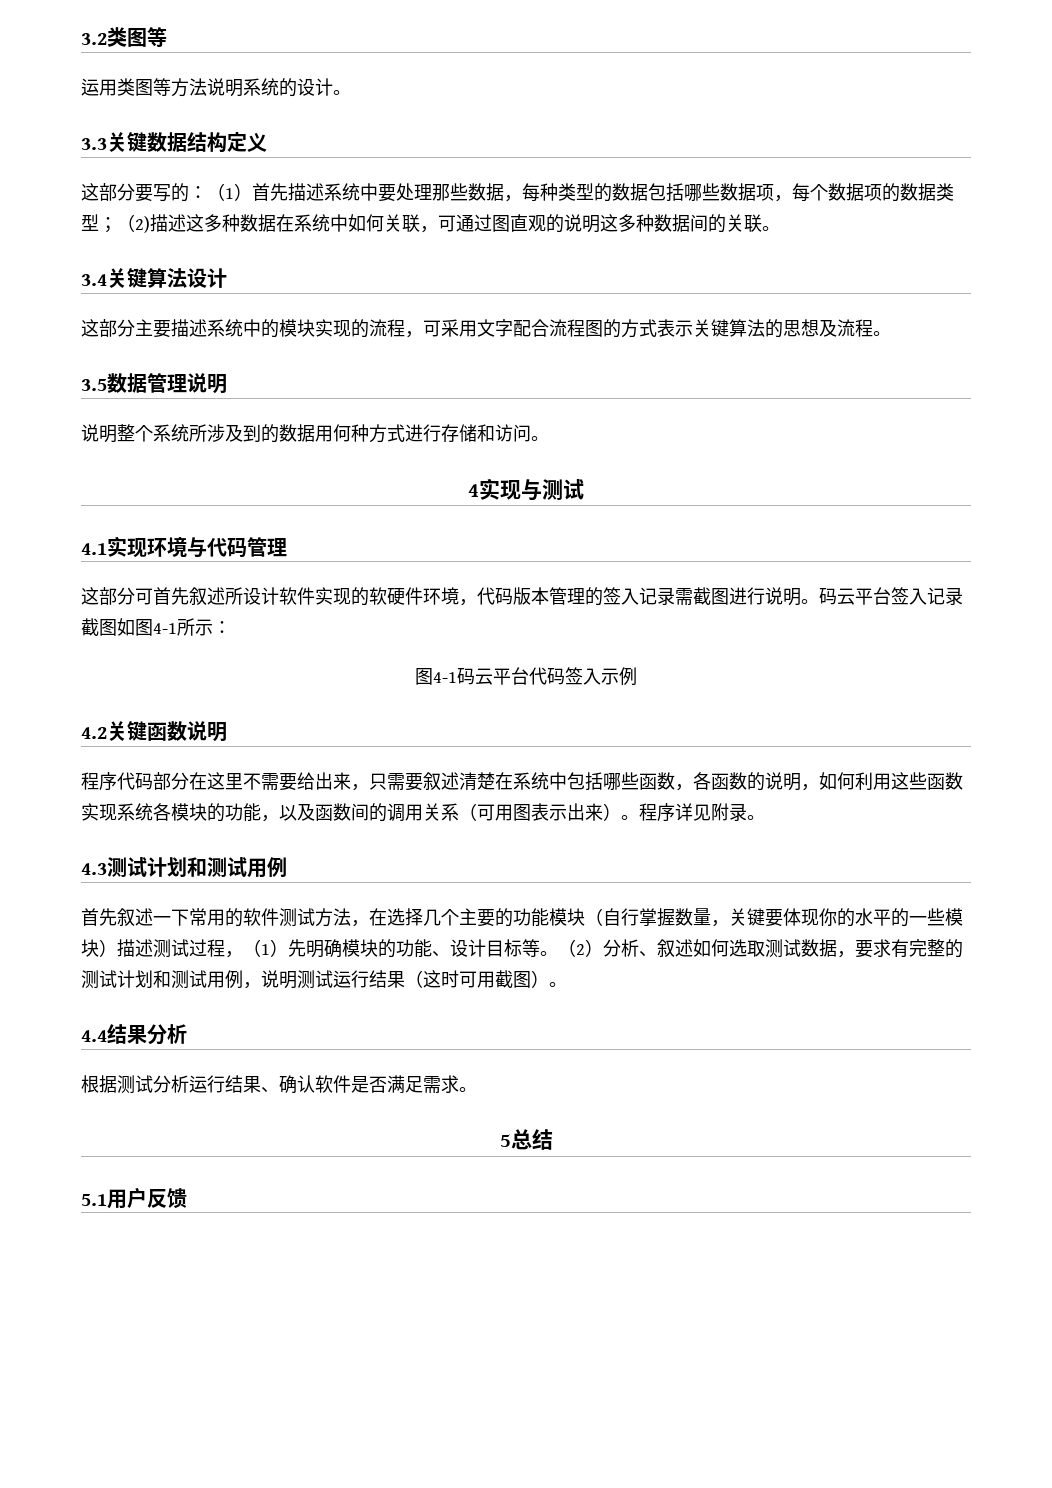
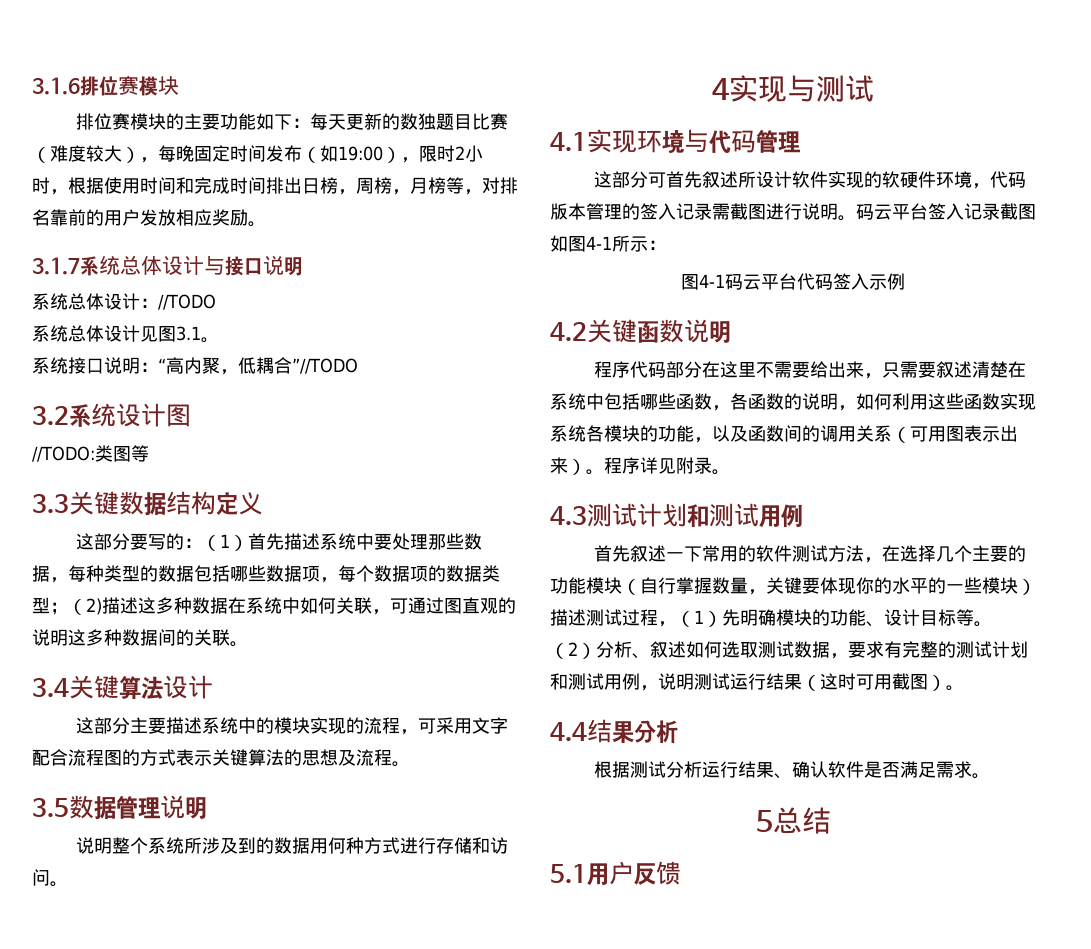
[81,27,167,47] [81,78,351,97] 3.2类图等 // 运用类图等方法说明系统的设计。 -> [32,75,179,96] [76,113,509,130] [32,145,483,163] [32,177,518,195] [32,209,266,227] [32,255,303,276] [32,293,216,310] [32,325,219,343] [32,357,358,375] [32,403,191,427] [32,445,149,462] 3.1.6排位赛模块 // 排位赛模块的主要功能如下：每天更新的数独题目比赛（难度较大），每晚固定时间发布（如19:00），限时2小时，根据使用时间和完成时间排出日榜，周榜，月榜等，对排名靠前的用户发放相应奖励。 // 3.1.7系统总体设计与接口说明 // 系统总体设计：//TODO // 系统总体设计见图3.1。 // 系统接口说明：“高内聚，低耦合”//TODO // 3.2系统设计图 // //TODO:类图等

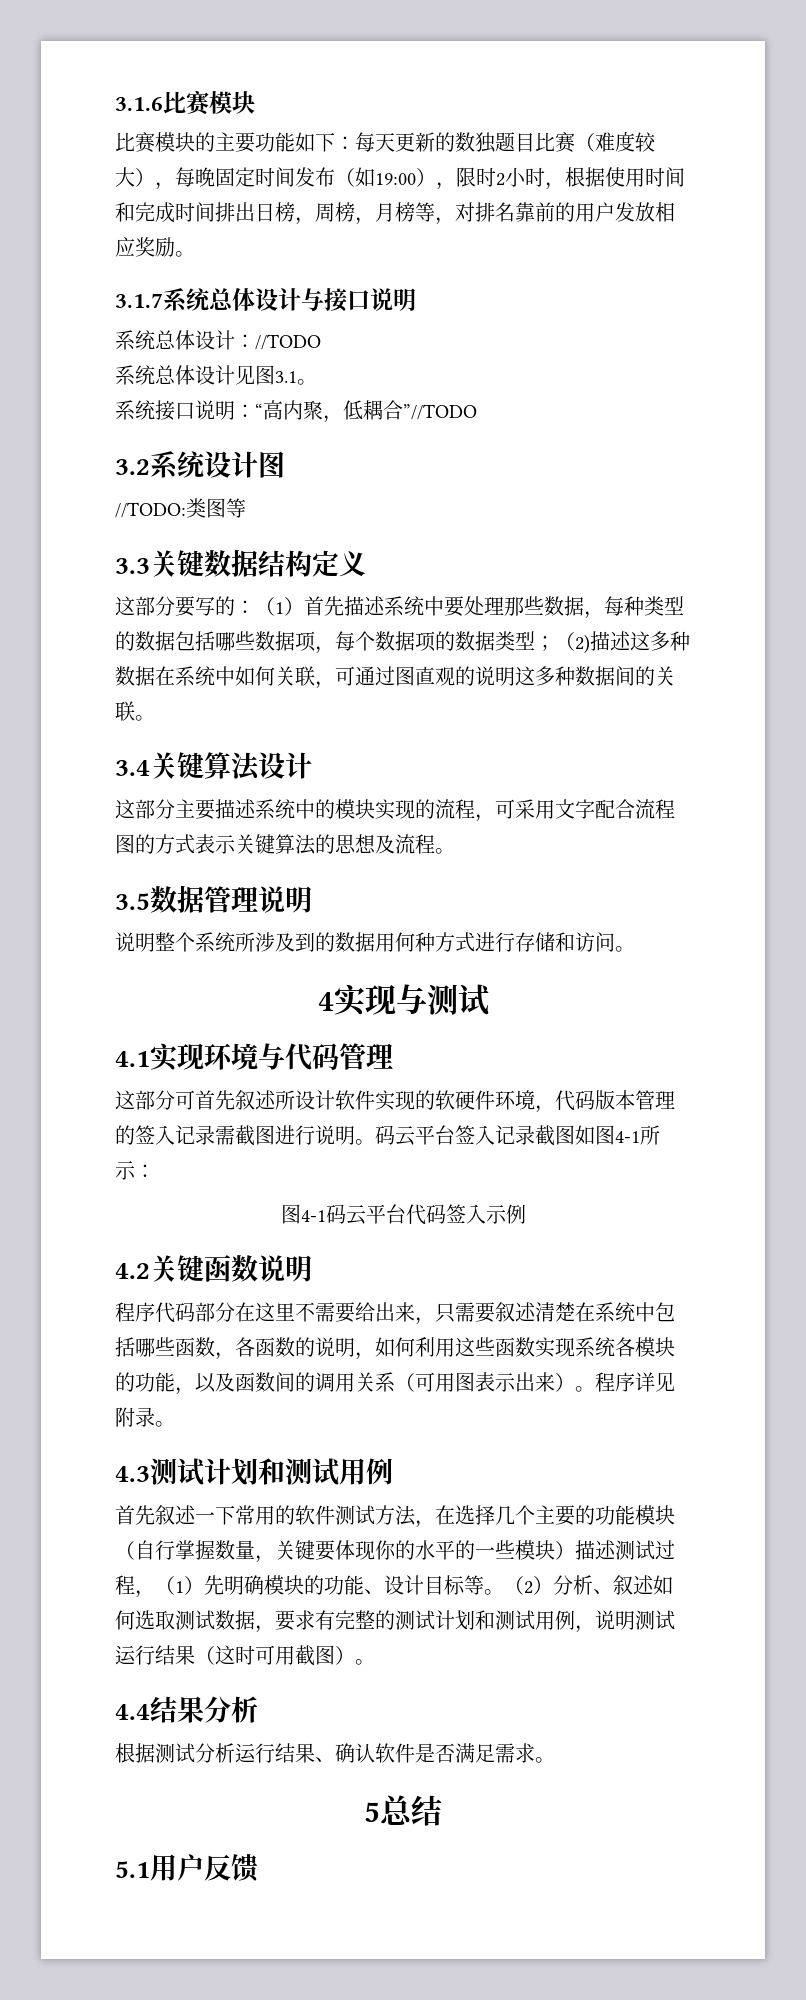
[80,76,118,96] 排位 -> [163,91,186,114] 比
[76,113,113,130] 排位 -> [115,132,135,152] 比

